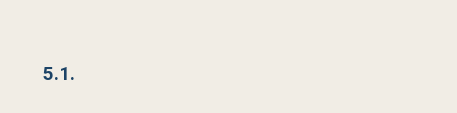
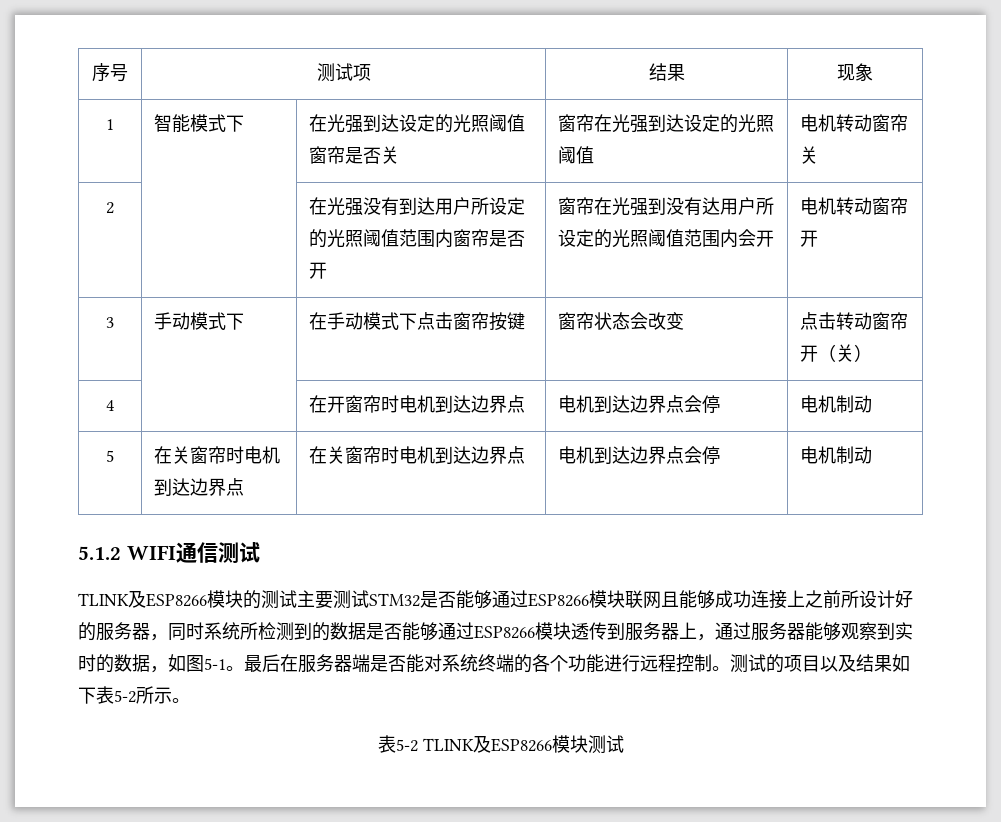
[43,67,75,80] 5.1. -> [92,63,128,82] [316,63,371,82] [648,63,685,81] [837,63,873,81] [106,119,114,130] [154,114,245,133] [309,114,526,133] [309,146,400,164] [558,114,775,133] [558,146,595,164] [800,114,909,132] [800,146,819,164] [106,202,114,214] [309,197,526,216] [309,229,526,248] [309,262,328,279] [558,197,775,216] [558,229,775,248] [800,197,909,215] [800,230,819,247] [106,317,114,328] [154,312,245,330] [309,312,526,331] [558,312,685,330] [800,312,909,330] [800,344,873,362] [106,400,114,411] [309,395,526,413] [558,395,721,413] [800,395,873,413] [106,450,114,462] [154,446,281,464] [154,478,245,496] [309,446,526,464] [558,446,721,464] [800,446,873,464] [78,542,260,563] [78,590,913,609] [78,622,913,641] [78,654,910,673] [78,686,190,704] [377,735,624,754] 序号 | 测试项 | 结果 | 现象 // 1 | 智能模式下 | 在光强到达设定的光照阈值窗帘是否关 | 窗帘在光强到达设定的光照阈值 | 电机转动窗帘关 // 2 | | 在光强没有到达用户所设定的光照阈值范围内窗帘是否开 | 窗帘在光强到没有达用户所设定的光照阈值范围内会开 | 电机转动窗帘开 // 3 | 手动模式下 | 在手动模式下点击窗帘按键 | 窗帘状态会改变 | 点击转动窗帘开（关） // 4 | | 在开窗帘时电机到达边界点 | 电机到达边界点会停 | 电机制动 // 5 | 在关窗帘时电机到达边界点 | 在关窗帘时电机到达边界点 | 电机到达边界点会停 | 电机制动 // 5.1.2 WIFI通信测试 // TLINK及ESP8266模块的测试主要测试STM32是否能够通过ESP8266模块联网且能够成功连接上之前所设计好的服务器，同时系统所检测到的数据是否能够通过ESP8266模块透传到服务器上，通过服务器能够观察到实时的数据，如图5-1。最后在服务器端是否能对系统终端的各个功能进行远程控制。测试的项目以及结果如下表5-2所示。 // 表5-2 TLINK及ESP8266模块测试

